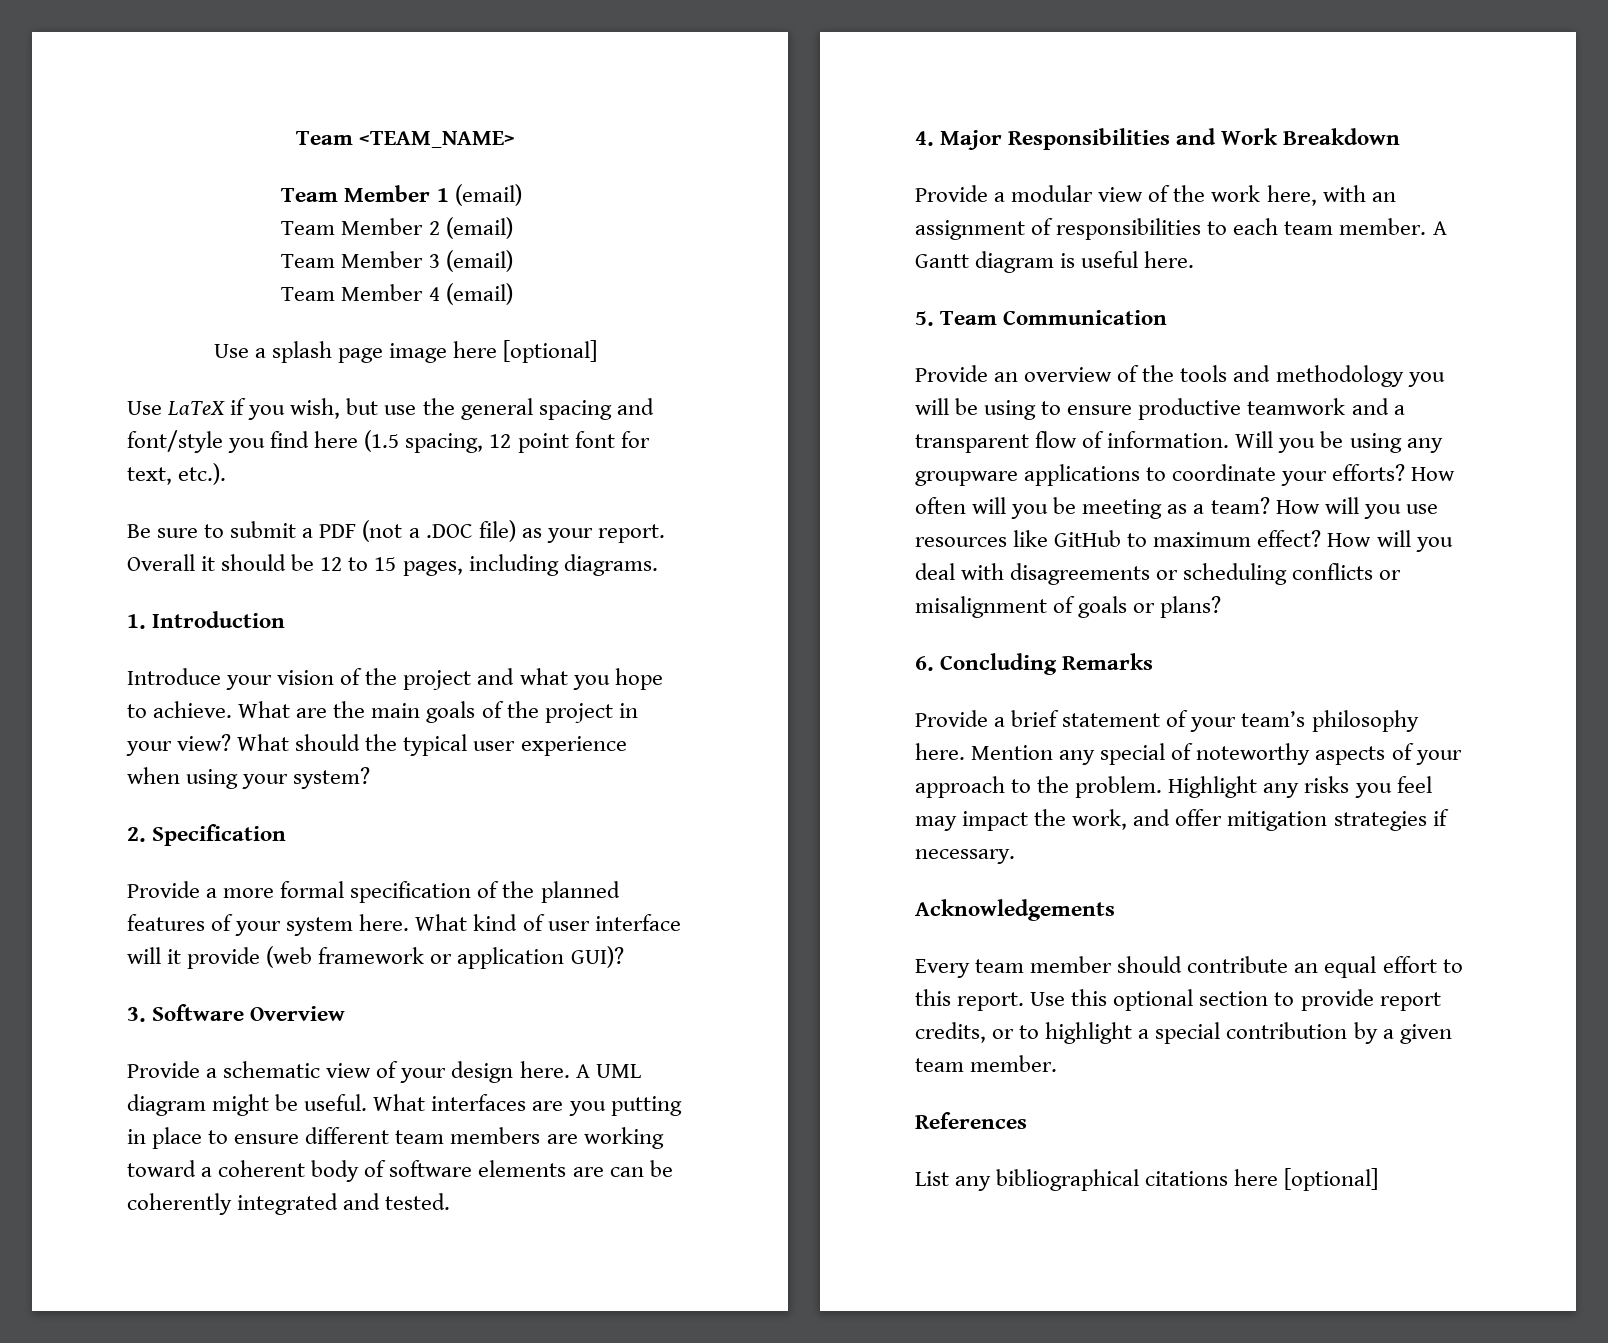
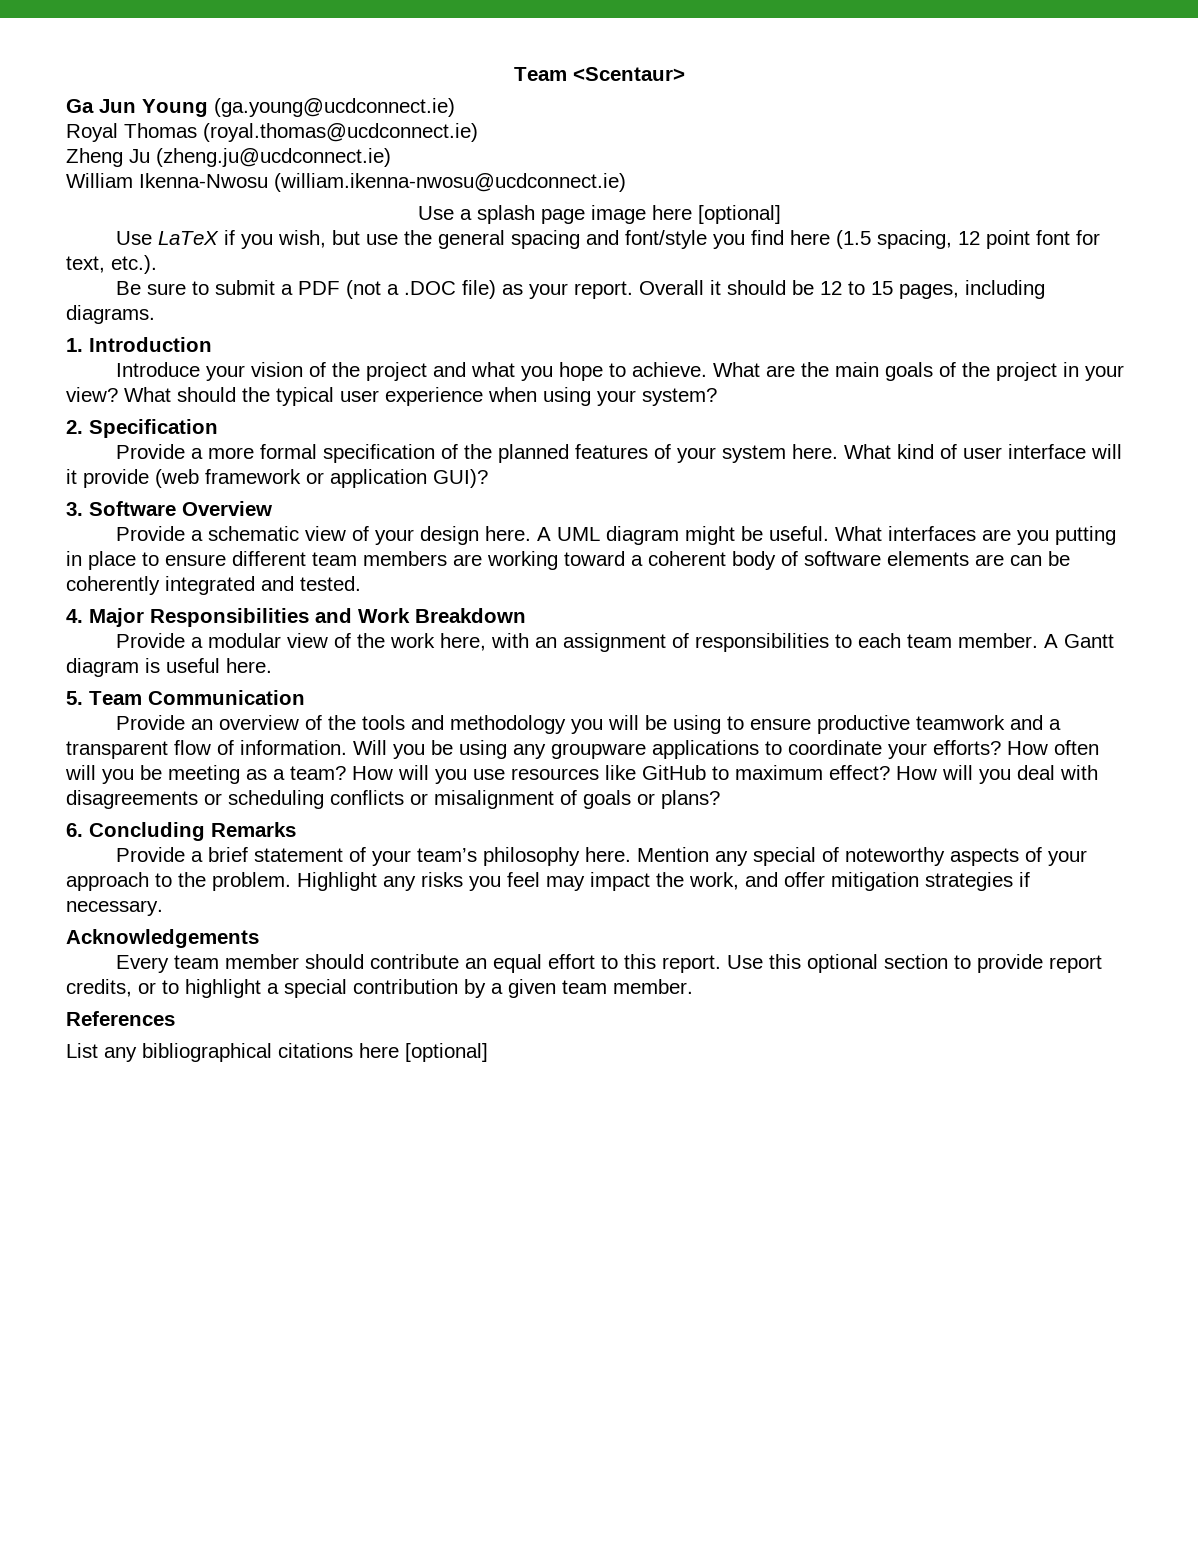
[295,131,516,148] [281,184,522,206] [281,217,513,239] [281,250,513,272] [281,283,513,305] Team <TEAM_NAME> // Team Member 1 (email) // Team Member 2 (email) // Team Member 3 (email) // Team Member 4 (email) -> [513,67,685,81] [66,98,455,117] [66,123,478,142] [66,148,391,167] [66,173,626,192] Team <Scentaur> // Ga Jun Young (ga.young@ucdconnect.ie) // Royal Thomas (royal.thomas@ucdconnect.ie) // Zheng Ju (zheng.ju@ucdconnect.ie) // William Ikenna-Nwosu (william.ikenna-nwosu@ucdconnect.ie)

